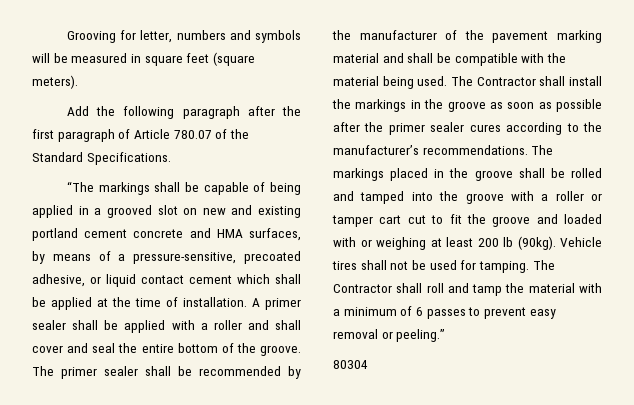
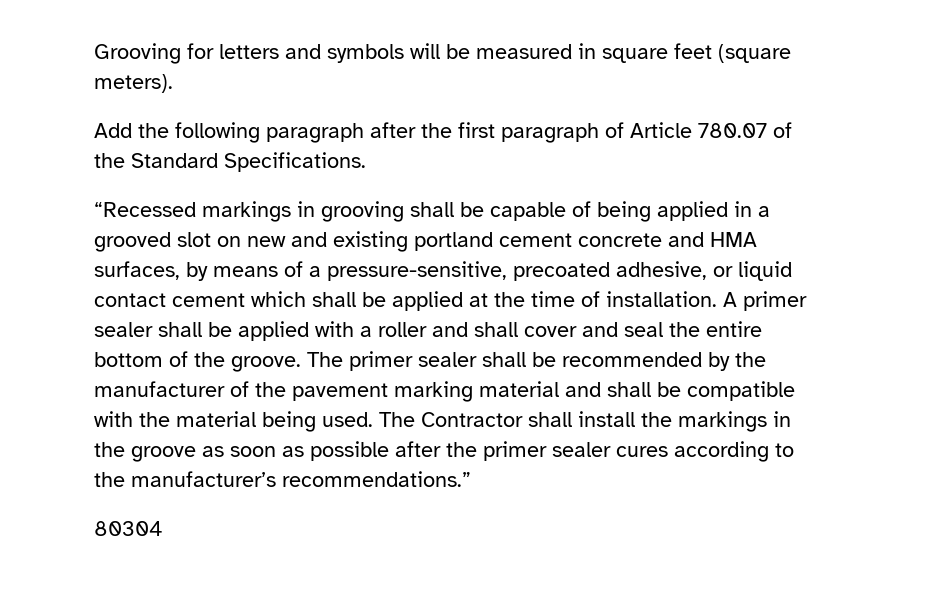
[140,30,226,43] letter, numbers -> [219,44,279,59] letters
[67,181,150,195] “The markings -> [94,201,404,222] “Recessed markings in grooving
[422,145,554,155] [333,168,602,181] [333,191,602,204] [332,214,602,227] [333,236,602,250] [332,260,555,273] [333,283,602,296] [333,306,556,319] [333,329,446,342] recommendations. The markings placed in the groove shall be rolled and tamped into the groove with a roller or tamper cart cut to fit the groove and loaded with or weighing at least 200 lb (90kg). Vehicle tires shall not be used for tamping. The Contractor shall roll and tamp the material with a minimum of 6 passes to prevent easy removal or peeling.” -> [282,471,471,487] recommendations.”

